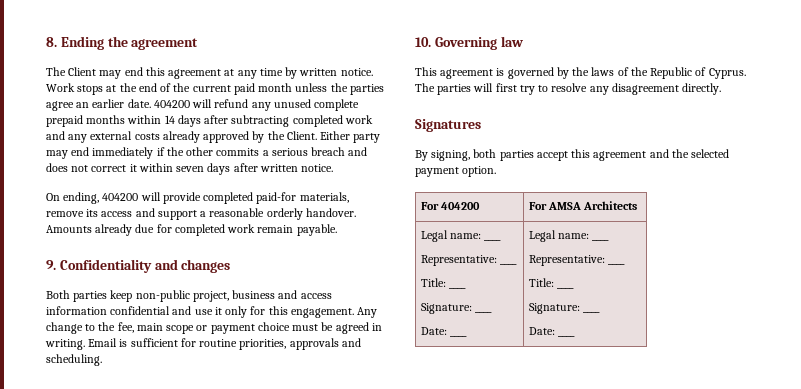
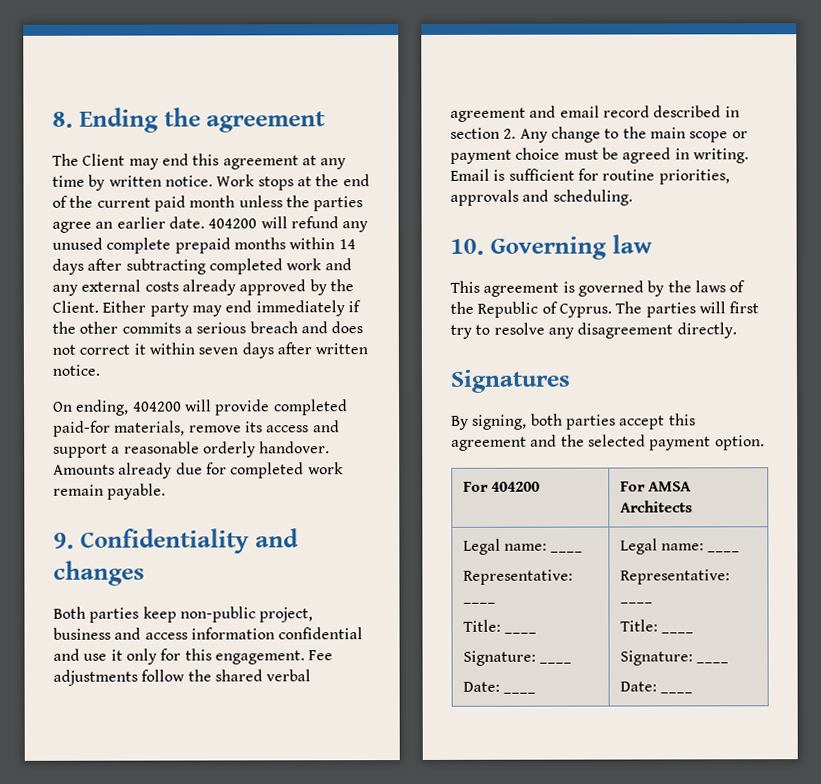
(354, 313) none -> [308,650,334,661] [53,669,312,686] [450,105,740,122] [450,127,517,139] Fee adjustments follow the shared verbal agreement and email record described in section 2.
[117,322,134,333] fee, -> (647, 132) none

